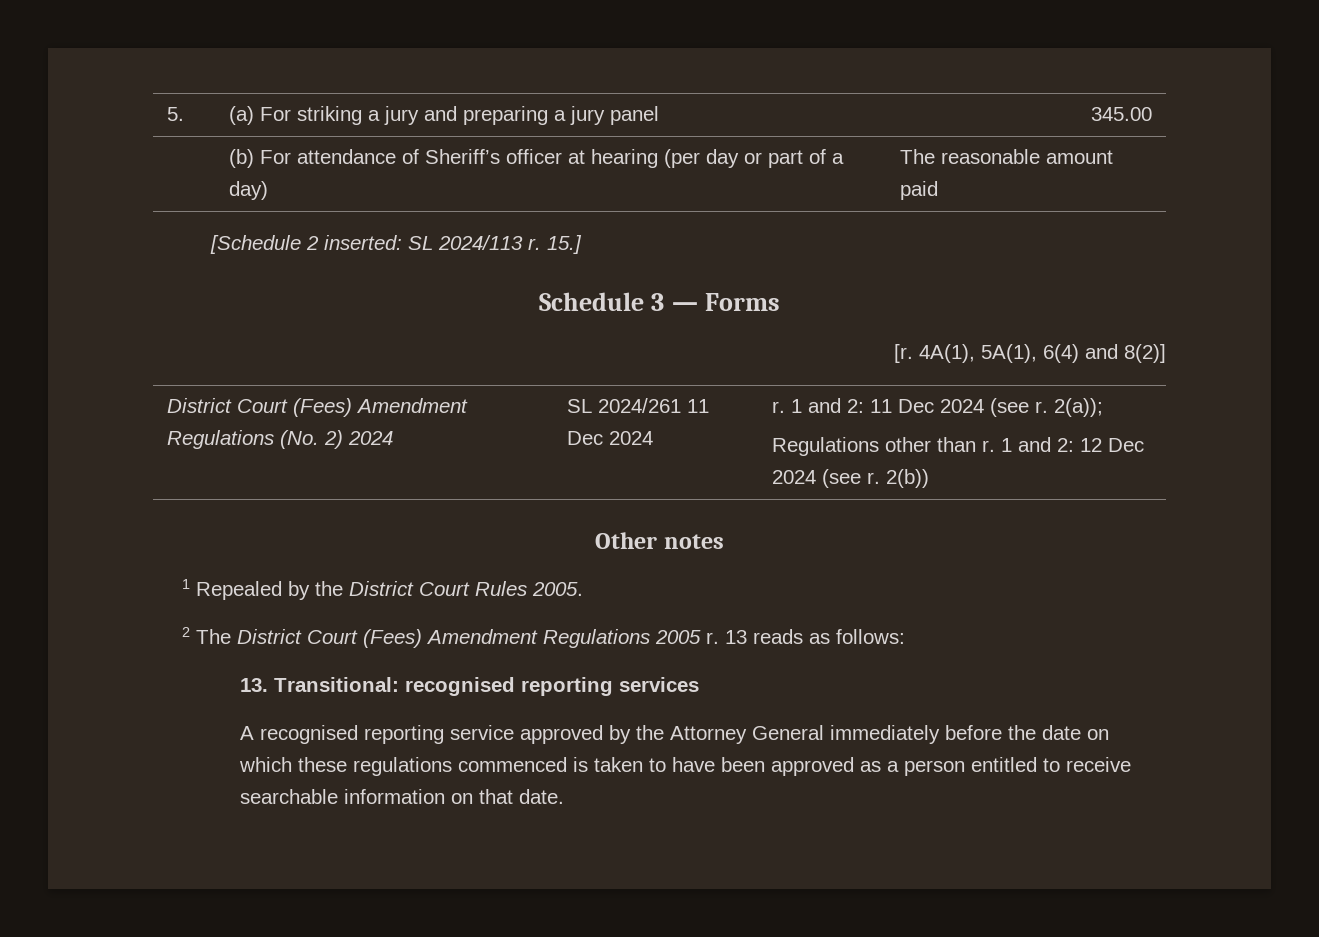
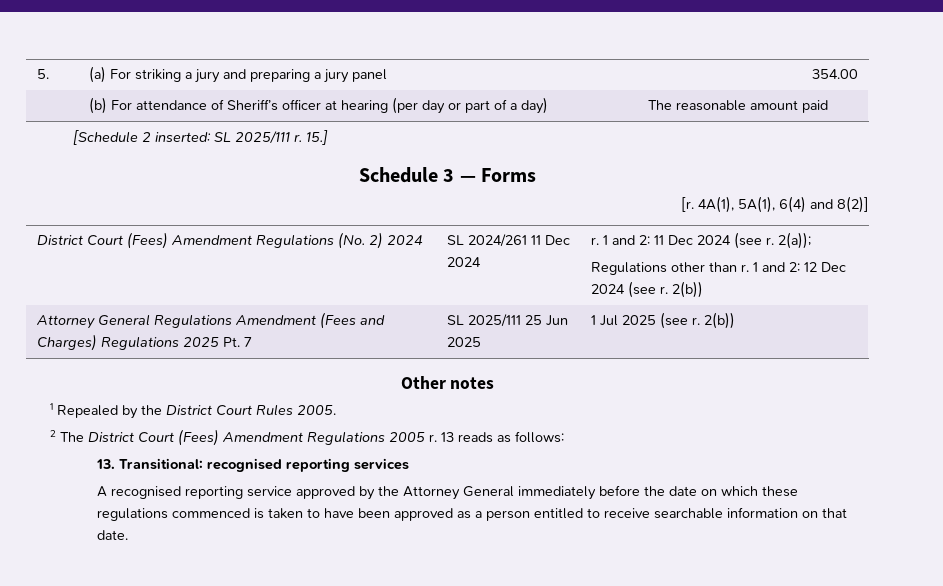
[1091,107,1153,121] 345.00 -> [812,69,859,79] 354.00
[437,235,523,250] 2024/113 -> [235,131,291,144] 2025/111
(929, 478) none -> [35,312,385,329] [36,334,252,351] [446,314,568,327] [446,337,481,347] [590,312,735,329] // Attorney General Regulations Amendment (Fees and Charges) Regulations 2025 Pt. 7 | SL 2025/111 25 Jun 2025 | 1 Jul 2025 (see r. 2(b))

